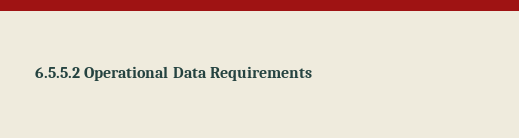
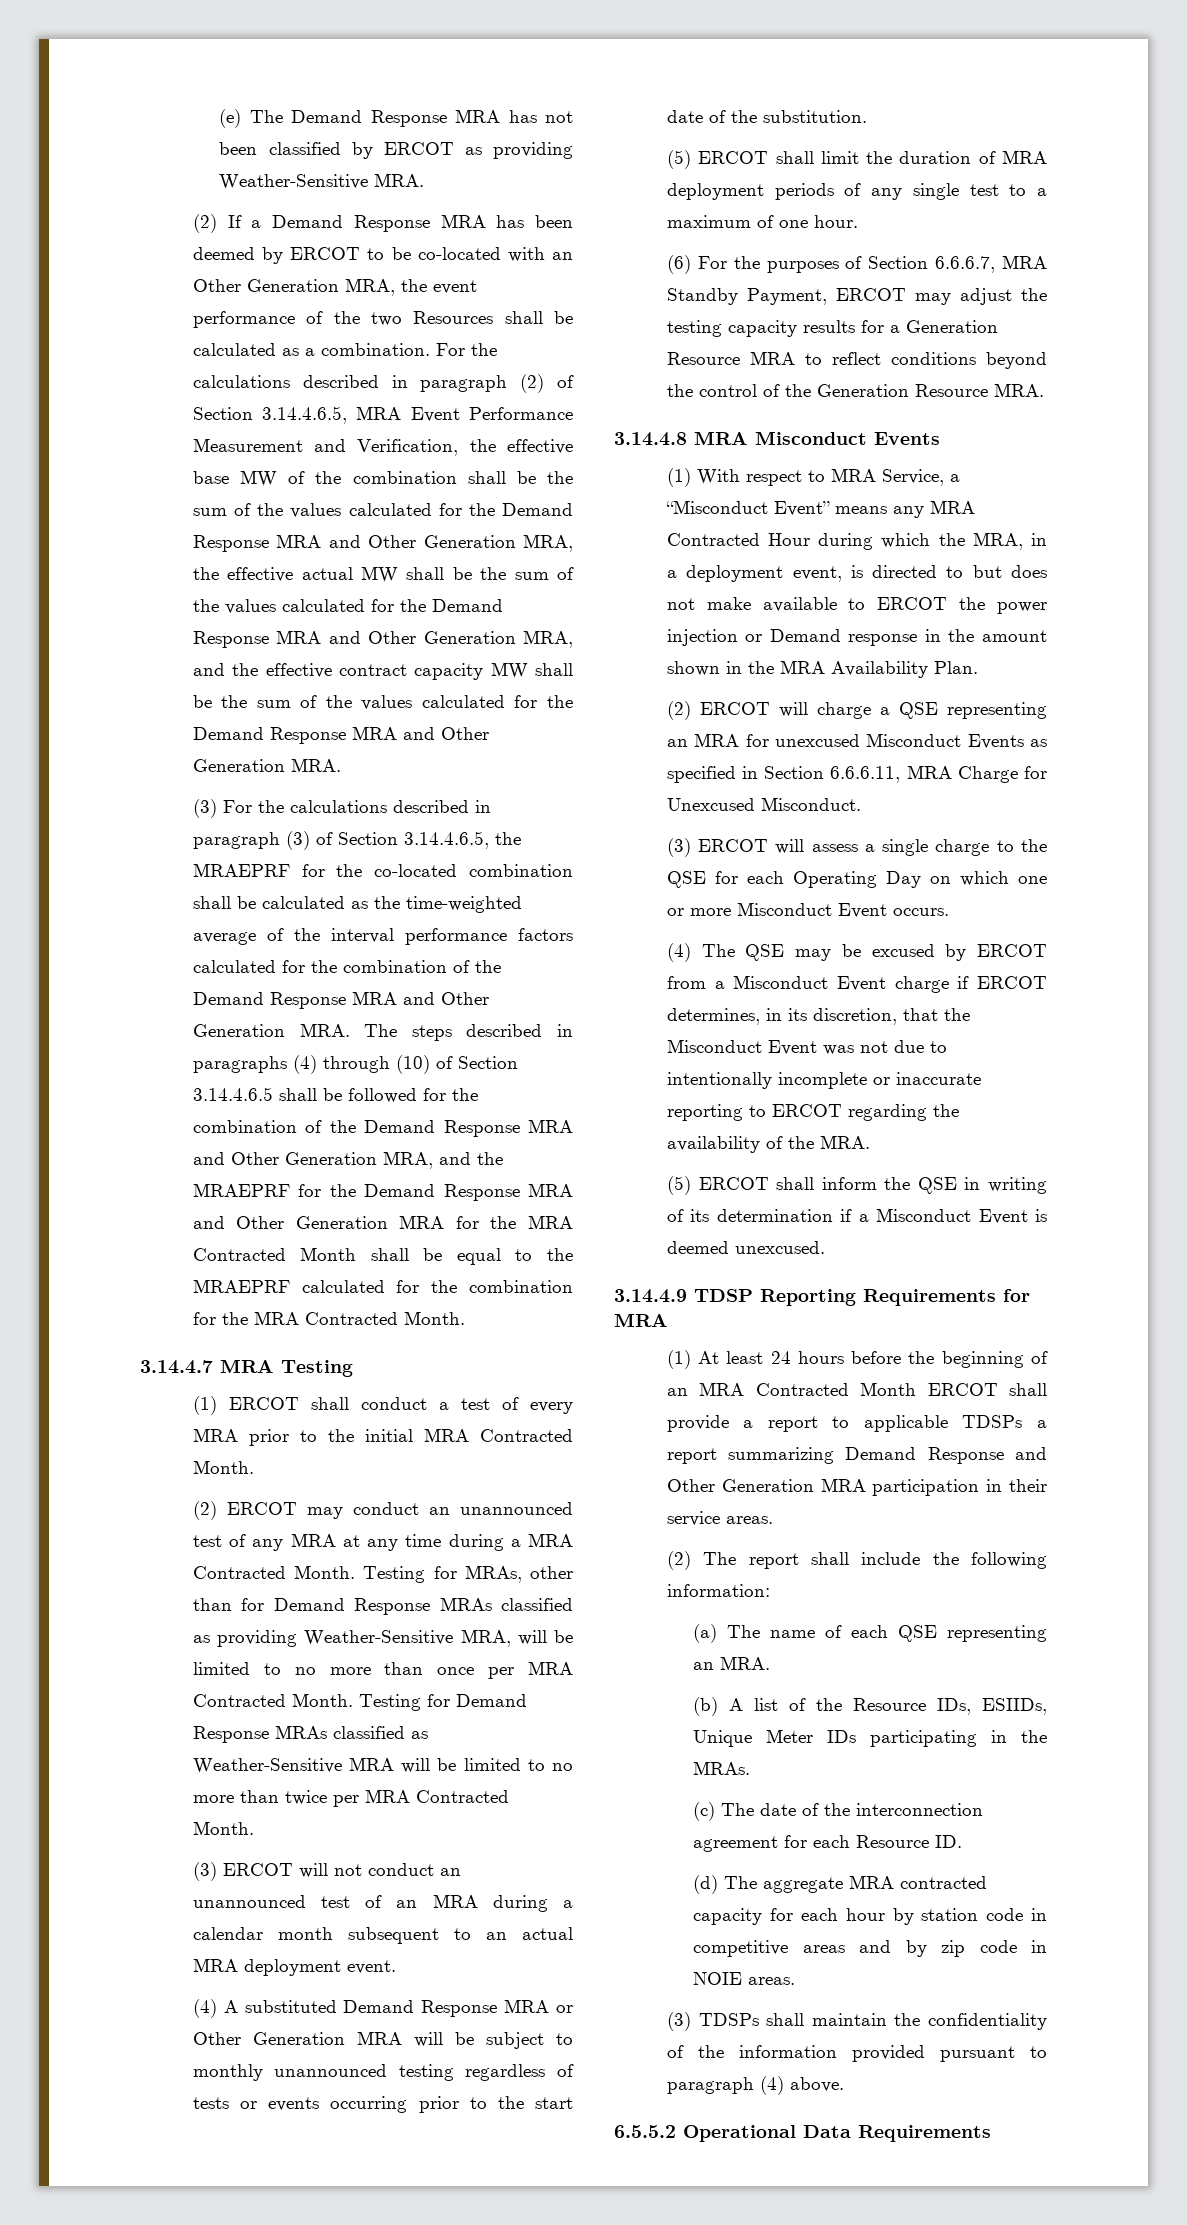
(35, 72) none -> [219,109,573,128] [219,142,573,159] [219,173,425,190] [192,214,573,233] [192,247,573,264] [192,278,477,296] [192,311,573,328] [192,343,497,356] [192,374,574,393] [192,406,573,424] [192,438,573,456] [192,470,573,487] [192,503,573,518] [192,534,573,552] [192,566,574,583] [192,599,503,614] [192,630,573,648] [192,662,573,680] [192,695,573,710] [192,726,489,744] [192,758,341,772] [192,799,491,818] [192,831,521,850] [192,863,573,877] [192,896,522,913] [192,928,573,945] [192,960,501,973] [192,991,489,1009] [192,1023,573,1041] [192,1055,518,1074] [192,1087,478,1103] [192,1119,573,1137] [192,1151,503,1169] [192,1183,573,1201] [192,1215,573,1229] [192,1247,573,1265] [192,1279,573,1293] [192,1311,465,1325] [140,1359,353,1377] [192,1396,573,1415] [192,1428,573,1446] [192,1460,254,1474] [192,1501,573,1520] [192,1533,573,1551] [192,1565,573,1583] [192,1597,573,1615] [192,1629,573,1647] [192,1661,573,1679] [192,1693,527,1711] [192,1725,428,1743] [192,1757,573,1774] [192,1789,509,1807] [192,1821,254,1835] [192,1862,461,1881] [192,1894,573,1912] [192,1927,573,1944] [192,1958,396,1976] [192,1999,573,2018] [192,2031,573,2049] [192,2064,574,2081] [192,2096,573,2113] [666,110,867,123] [666,150,1047,169] [666,183,1047,200] [666,215,858,228] [666,255,1047,274] [666,288,1047,305] [666,320,998,337] [666,351,1047,369] [666,383,1044,397] [614,431,940,446] [666,468,960,487] [665,500,975,518] [666,532,1047,550] [666,565,1047,582] [666,597,1047,614] [666,629,1047,646] [666,660,978,678] [666,701,1047,720] [666,733,1047,749] [666,765,1047,783] [666,797,861,811] [666,838,1047,857] [666,871,1047,888] [666,902,949,918] [666,943,1047,962] [666,975,1047,993] [666,1008,970,1025] [666,1039,947,1055] [666,1072,981,1089] [666,1104,959,1121] [666,1135,870,1153] [666,1176,1047,1195] [666,1208,1047,1224] [666,1241,825,1254] [614,1289,1030,1306] [614,1313,668,1327] [666,1350,1048,1369] [666,1382,1047,1396] [666,1415,1047,1432] [666,1447,1047,1464] [666,1478,1047,1496] [666,1511,773,1526] [666,1551,1047,1570] [666,1584,770,1597] [693,1624,1047,1643] [693,1656,771,1670] [693,1697,1047,1716] [693,1729,1047,1747] [693,1761,751,1775] [693,1802,984,1821] [693,1835,963,1852] [693,1875,988,1894] [693,1908,1047,1925] [693,1940,1047,1957] [693,1972,796,1985] [666,2012,1047,2031] [666,2045,1047,2062] [666,2076,844,2095] (e) The Demand Response MRA has not been classified by ERCOT as providing Weather-Sensitive MRA. // (2) If a Demand Response MRA has been deemed by ERCOT to be co-located with an Other Generation MRA, the event performance of the two Resources shall be calculated as a combination. For the calculations described in paragraph (2) of Section 3.14.4.6.5, MRA Event Performance Measurement and Verification, the effective base MW of the combination shall be the sum of the values calculated for the Demand Response MRA and Other Generation MRA, the effective actual MW shall be the sum of the values calculated for the Demand Response MRA and Other Generation MRA, and the effective contract capacity MW shall be the sum of the values calculated for the Demand Response MRA and Other Generation MRA. // (3) For the calculations described in paragraph (3) of Section 3.14.4.6.5, the MRAEPRF for the co-located combination shall be calculated as the time-weighted average of the interval performance factors calculated for the combination of the Demand Response MRA and Other Generation MRA. The steps described in paragraphs (4) through (10) of Section 3.14.4.6.5 shall be followed for the combination of the Demand Response MRA and Other Generation MRA, and the MRAEPRF for the Demand Response MRA and Other Generation MRA for the MRA Contracted Month shall be equal to the MRAEPRF calculated for the combination for the MRA Contracted Month. // 3.14.4.7 MRA Testing // (1) ERCOT shall conduct a test of every MRA prior to the initial MRA Contracted Month. // (2) ERCOT may conduct an unannounced test of any MRA at any time during a MRA Contracted Month. Testing for MRAs, other than for Demand Response MRAs classified as providing Weather-Sensitive MRA, will be limited to no more than once per MRA Contracted Month. Testing for Demand Response MRAs classified as Weather-Sensitive MRA will be limited to no more than twice per MRA Contracted Month. // (3) ERCOT will not conduct an unannounced test of an MRA during a calendar month subsequent to an actual MRA deployment event. // (4) A substituted Demand Response MRA or Other Generation MRA will be subject to monthly unannounced testing regardless of tests or events occurring prior to the start date of the substitution. // (5) ERCOT shall limit the duration of MRA deployment periods of any single test to a maximum of one hour. // (6) For the purposes of Section 6.6.6.7, MRA Standby Payment, ERCOT may adjust the testing capacity results for a Generation Resource MRA to reflect conditions beyond the control of the Generation Resource MRA. // 3.14.4.8 MRA Misconduct Events // (1) With respect to MRA Service, a “Misconduct Event” means any MRA Contracted Hour during which the MRA, in a deployment event, is directed to but does not make available to ERCOT the power injection or Demand response in the amount shown in the MRA Availability Plan. // (2) ERCOT will charge a QSE representing an MRA for unexcused Misconduct Events as specified in Section 6.6.6.11, MRA Charge for Unexcused Misconduct. // (3) ERCOT will assess a single charge to the QSE for each Operating Day on which one or more Misconduct Event occurs. // (4) The QSE may be excused by ERCOT from a Misconduct Event charge if ERCOT determines, in its discretion, that the Misconduct Event was not due to intentionally incomplete or inaccurate reporting to ERCOT regarding the availability of the MRA. // (5) ERCOT shall inform the QSE in writing of its determination if a Misconduct Event is deemed unexcused. // 3.14.4.9 TDSP Reporting Requirements for MRA // (1) At least 24 hours before the beginning of an MRA Contracted Month ERCOT shall provide a report to applicable TDSPs a report summarizing Demand Response and Other Generation MRA participation in their service areas. // (2) The report shall include the following information: // (a) The name of each QSE representing an MRA. // (b) A list of the Resource IDs, ESIIDs, Unique Meter IDs participating in the MRAs. // (c) The date of the interconnection agreement for each Resource ID. // (d) The aggregate MRA contracted capacity for each hour by station code in competitive areas and by zip code in NOIE areas. // (3) TDSPs shall maintain the confidentiality of the information provided pursuant to paragraph (4) above. //

